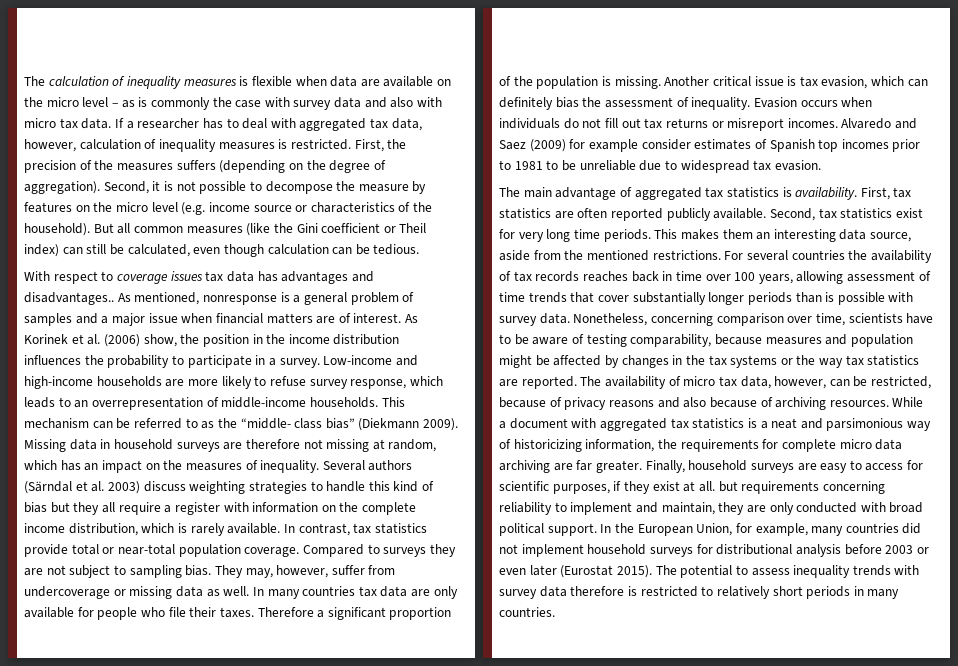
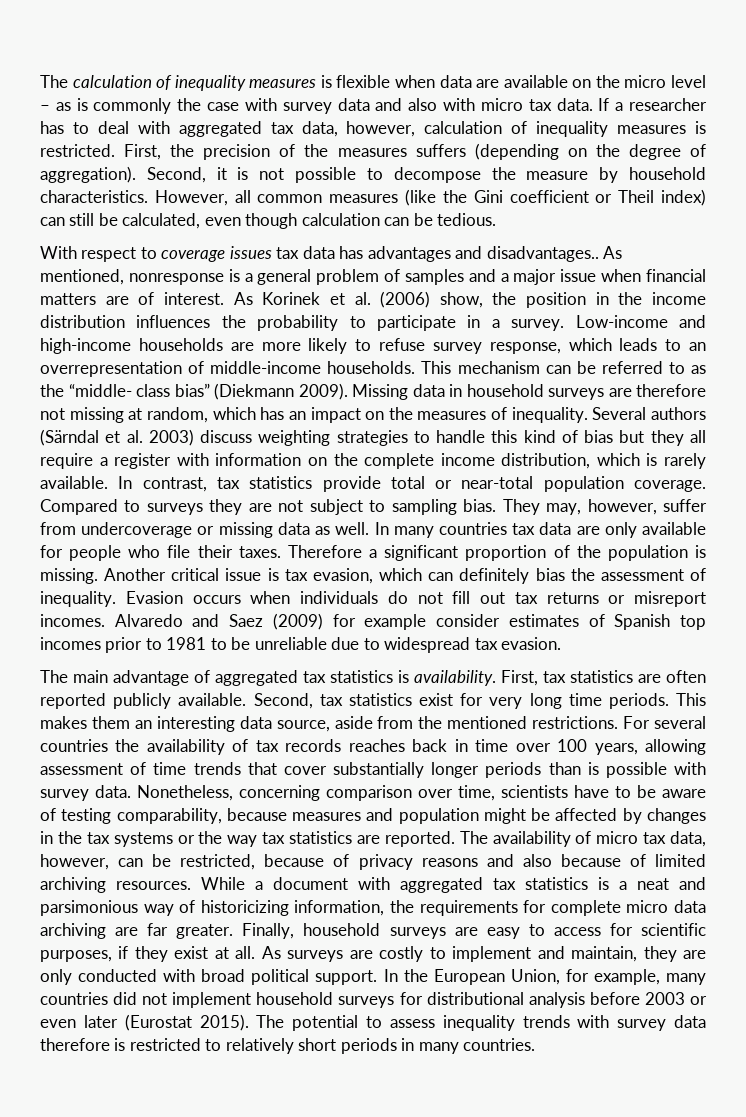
[24,202,433,215] [24,223,114,236] features on the micro level (e.g. income source or characteristics of the household). But -> [629,167,706,180] [40,190,228,206] household characteristics. However,
(773, 402) none -> [655,854,706,867] limited
[718,481,885,494] [499,502,552,515] but requirements concerning reliability -> [261,946,424,962] As surveys are costly

